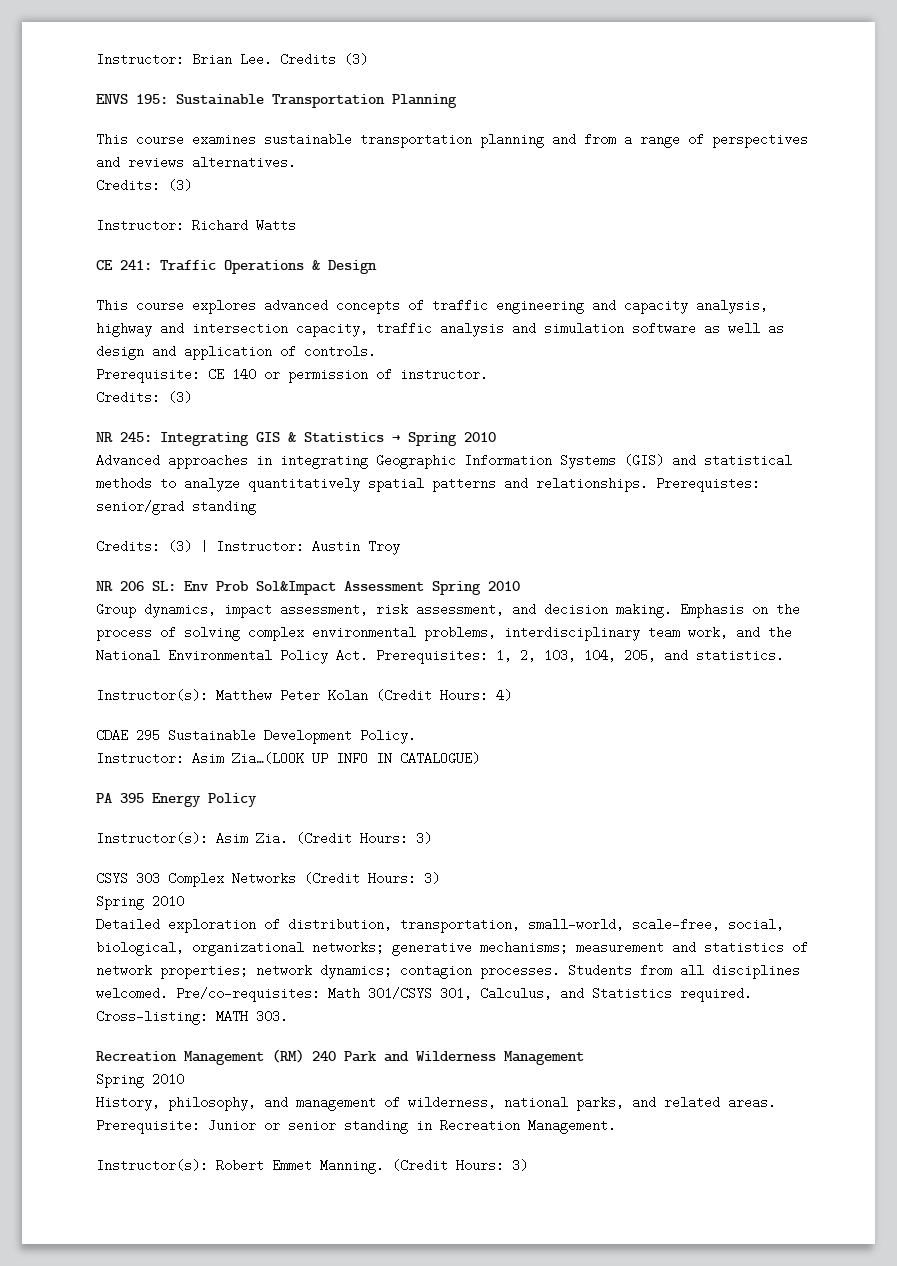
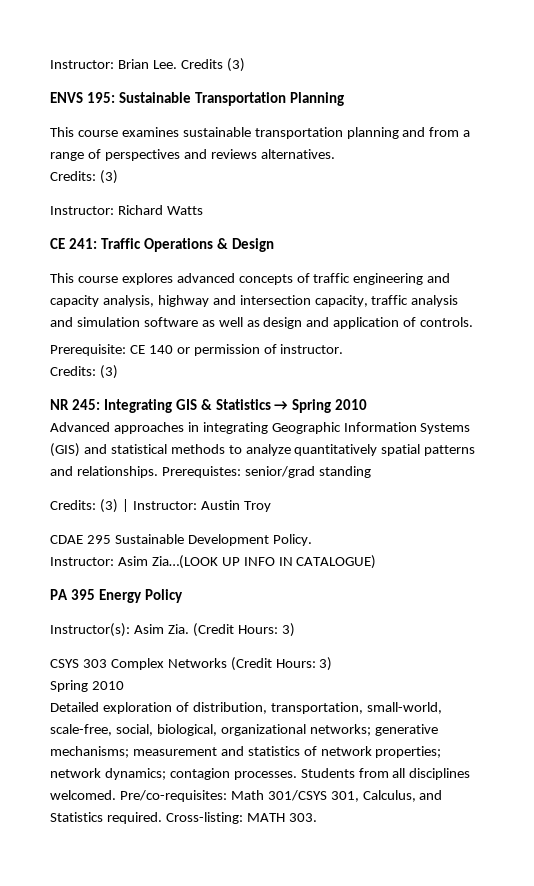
[96,581,520,595] [96,603,800,618] [96,626,792,641] [96,649,784,664] [96,689,512,702] // NR 206 SL: Env Prob Sol&Impact Assessment Spring 2010 // Group dynamics, impact assessment, risk assessment, and decision making. Emphasis on the process of solving complex environmental problems, interdisciplinary team work, and the National Environmental Policy Act. Prerequisites: 1, 2, 103, 104, 205, and statistics. // Instructor(s): Matthew Peter Kolan (Credit Hours: 4) -> (271, 506) none
[96,1049,584,1065] [96,1073,184,1088] [96,1096,776,1111] [96,1119,616,1134] [96,1159,528,1174] // Recreation Management (RM) 240 Park and Wilderness Management // Spring 2010 // History, philosophy, and management of wilderness, national parks, and related areas. Prerequisite: Junior or senior standing in Recreation Management. // Instructor(s): Robert Emmet Manning. (Credit Hours: 3) -> (317, 817) none

